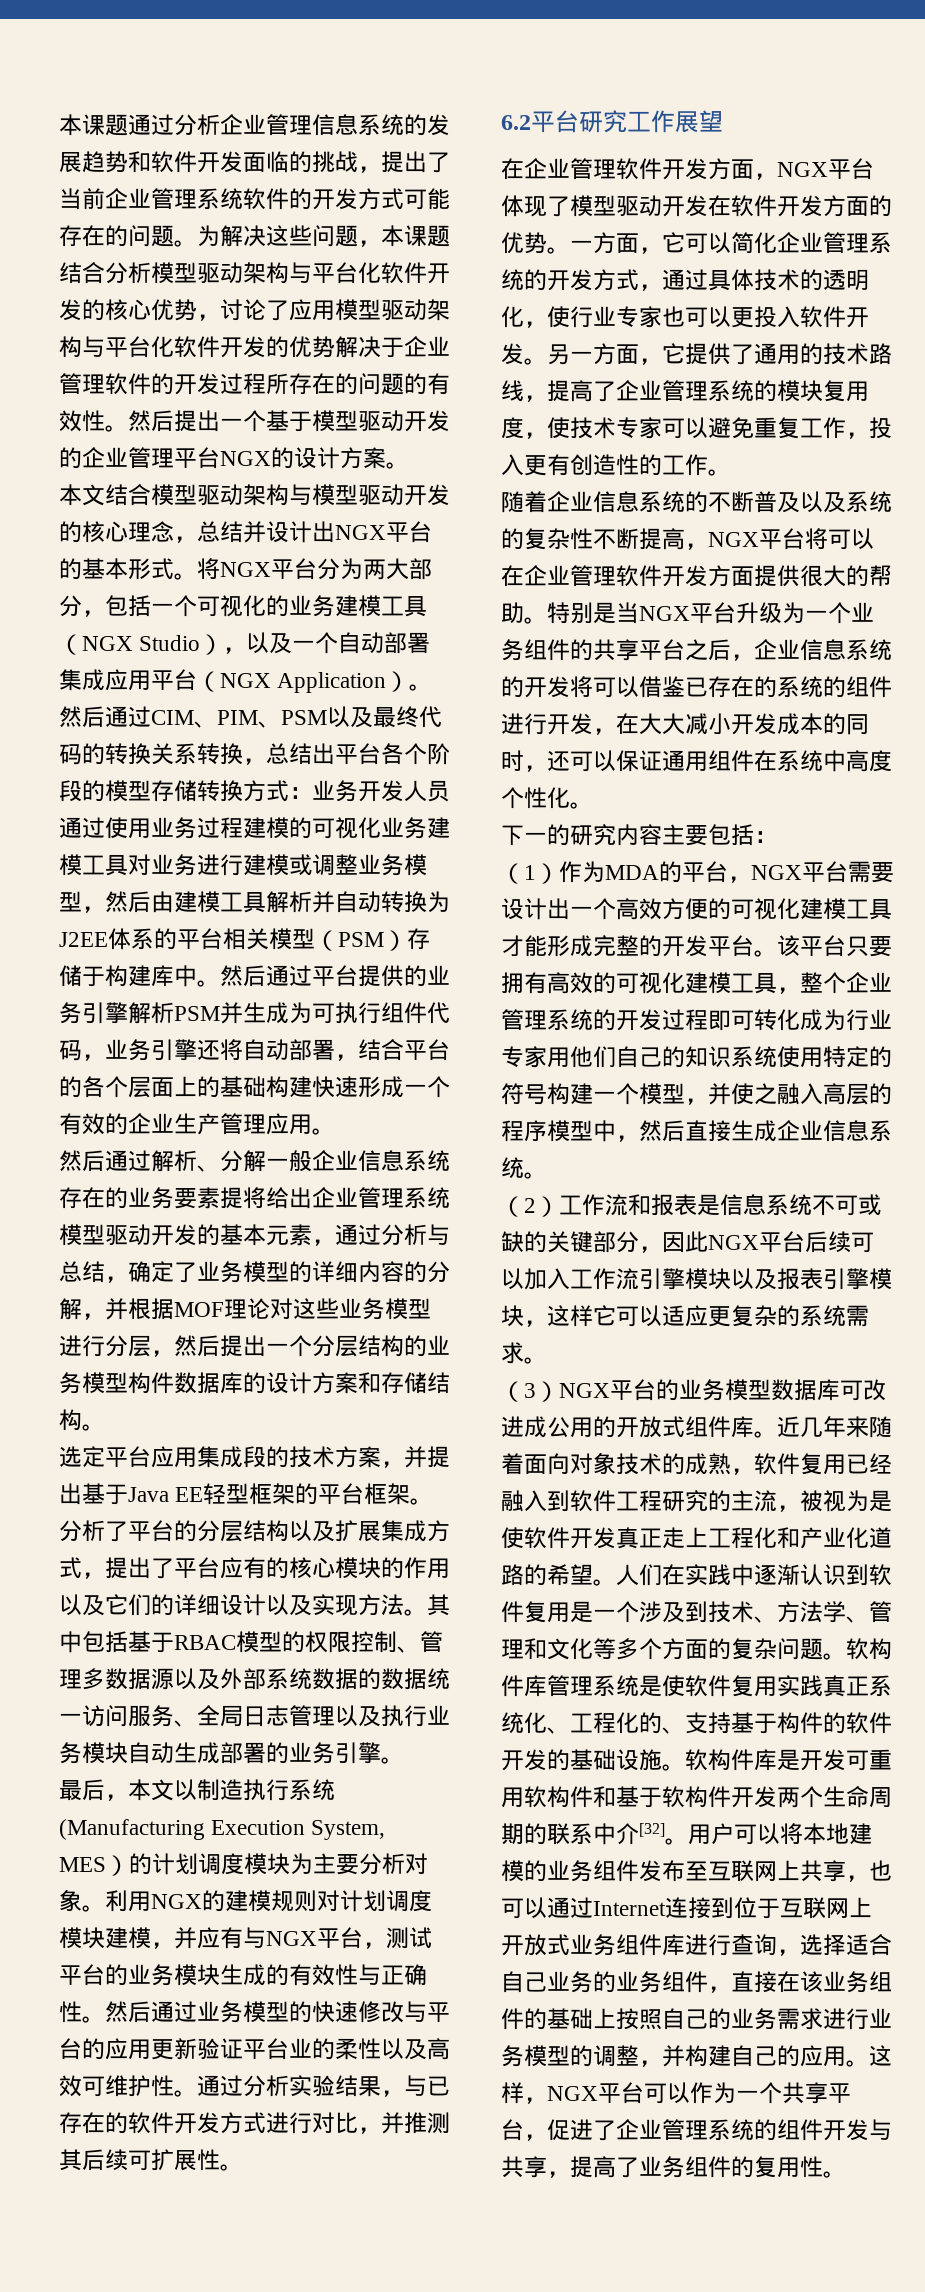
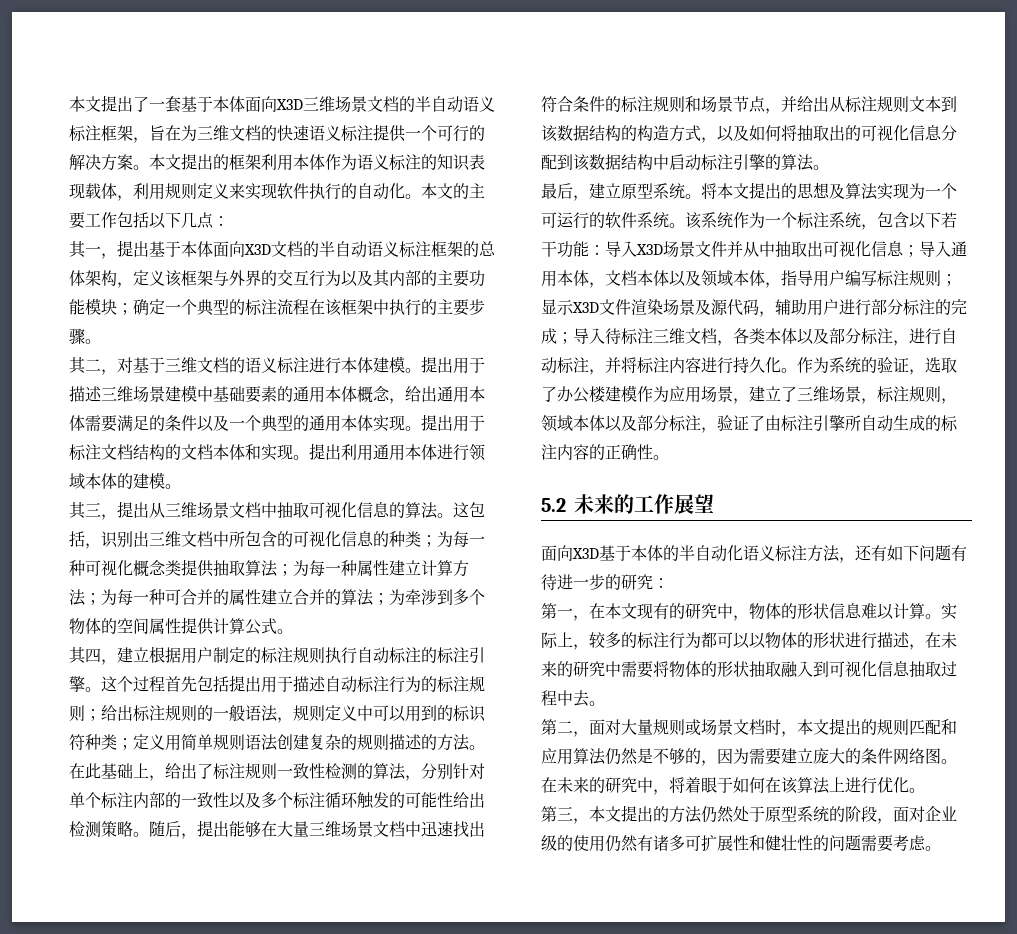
[59,114,450,136] [59,151,450,173] [59,188,450,210] [59,225,450,247] [59,262,450,284] [59,299,450,321] [59,336,450,358] [59,373,450,395] [59,410,450,432] [59,447,409,469] [59,484,450,506] [59,521,432,543] [59,558,432,580] [59,595,427,617] [59,632,431,655] [59,669,433,693] [59,706,442,728] [59,743,450,765] [59,780,450,802] [59,817,450,839] [59,854,427,876] [59,891,450,913] [59,928,430,951] [59,965,450,987] [59,1002,450,1024] [59,1039,450,1061] [59,1076,450,1098] [59,1113,335,1135] [59,1150,450,1172] [59,1187,450,1209] [59,1224,450,1246] [59,1261,450,1283] [59,1298,431,1320] [59,1335,450,1357] [59,1372,450,1394] [59,1409,105,1431] [59,1446,450,1468] [59,1483,434,1505] [59,1520,450,1542] [59,1557,450,1579] [59,1594,450,1616] [59,1631,443,1653] [59,1668,450,1690] [59,1705,450,1727] [59,1742,404,1764] [59,1779,335,1801] [59,1819,386,1840] [59,1853,428,1876] [59,1889,432,1912] [59,1927,432,1949] [59,1964,427,1986] [59,2001,450,2023] [59,2038,450,2060] [59,2075,450,2097] [59,2112,450,2134] [59,2149,243,2171] [501,110,723,133] [501,158,874,180] [501,195,892,217] [501,232,892,254] [501,269,869,291] [501,306,869,328] [501,343,892,365] [501,380,869,402] [501,417,892,439] [501,454,731,476] [501,491,892,513] [501,528,874,550] [501,565,892,587] [501,602,874,624] [501,639,892,661] [501,676,892,698] [501,713,869,735] [501,750,892,772] [501,787,593,809] [501,824,777,846] [501,861,894,884] [501,898,892,920] [501,935,892,957] [501,972,892,994] [501,1009,892,1031] [501,1046,892,1068] [501,1083,892,1105] [501,1120,892,1142] [501,1157,547,1179] [501,1194,881,1217] [501,1231,874,1253] [501,1268,892,1290] [501,1305,869,1327] [501,1342,547,1364] [501,1379,886,1402] [501,1416,892,1438] [501,1452,892,1475] [501,1490,892,1512] [501,1527,892,1549] [501,1564,892,1586] [501,1601,892,1623] [501,1638,892,1660] [501,1675,892,1697] [501,1712,892,1734] [501,1749,892,1771] [501,1786,892,1808] [501,1823,665,1845] [665,1823,872,1845] [501,1860,892,1882] [501,1897,872,1919] [501,1934,892,1956] [501,1971,892,1993] [501,2008,892,2030] [501,2045,892,2067] [501,2082,851,2104] [501,2119,892,2141] [501,2156,823,2178] 本课题通过分析企业管理信息系统的发展趋势和软件开发面临的挑战，提出了当前企业管理系统软件的开发方式可能存在的问题。为解决这些问题，本课题结合分析模型驱动架构与平台化软件开发的核心优势，讨论了应用模型驱动架构与平台化软件开发的优势解决于企业管理软件的开发过程所存在的问题的有效性。然后提出一个基于模型驱动开发的企业管理平台NGX的设计方案。 // 本文结合模型驱动架构与模型驱动开发的核心理念，总结并设计出NGX平台的基本形式。将NGX平台分为两大部分，包括一个可视化的业务建模工具（NGX Studio），以及一个自动部署集成应用平台（NGX Application）。然后通过CIM、PIM、PSM以及最终代码的转换关系转换，总结出平台各个阶段的模型存储转换方式：业务开发人员通过使用业务过程建模的可视化业务建模工具对业务进行建模或调整业务模型，然后由建模工具解析并自动转换为J2EE体系的平台相关模型（PSM）存储于构建库中。然后通过平台提供的业务引擎解析PSM并生成为可执行组件代码，业务引擎还将自动部署，结合平台的各个层面上的基础构建快速形成一个有效的企业生产管理应用。 // 然后通过解析、分解一般企业信息系统存在的业务要素提将给出企业管理系统模型驱动开发的基本元素，通过分析与总结，确定了业务模型的详细内容的分解，并根据MOF理论对这些业务模型进行分层，然后提出一个分层结构的业务模型构件数据库的设计方案和存储结构。 // 选定平台应用集成段的技术方案，并提出基于Java EE轻型框架的平台框架。分析了平台的分层结构以及扩展集成方式，提出了平台应有的核心模块的作用以及它们的详细设计以及实现方法。其中包括基于RBAC模型的权限控制、管理多数据源以及外部系统数据的数据统一访问服务、全局日志管理以及执行业务模块自动生成部署的业务引擎。 // 最后，本文以制造执行系统(Manufacturing Execution System, MES）的计划调度模块为主要分析对象。利用NGX的建模规则对计划调度模块建模，并应有与NGX平台，测试平台的业务模块生成的有效性与正确性。然后通过业务模型的快速修改与平台的应用更新验证平台业的柔性以及高效可维护性。通过分析实验结果，与已存在的软件开发方式进行对比，并推测其后续可扩展性。 // 6.2平台研究工作展望 // 在企业管理软件开发方面，NGX平台体现了模型驱动开发在软件开发方面的优势。一方面，它可以简化企业管理系统的开发方式，通过具体技术的透明化，使行业专家也可以更投入软件开发。另一方面，它提供了通用的技术路线，提高了企业管理系统的模块复用度，使技术专家可以避免重复工作，投入更有创造性的工作。 // 随着企业信息系统的不断普及以及系统的复杂性不断提高，NGX平台将可以在企业管理软件开发方面提供很大的帮助。特别是当NGX平台升级为一个业务组件的共享平台之后，企业信息系统的开发将可以借鉴已存在的系统的组件进行开发，在大大减小开发成本的同时，还可以保证通用组件在系统中高度个性化。 // 下一的研究内容主要包括： // （1）作为MDA的平台，NGX平台需要设计出一个高效方便的可视化建模工具才能形成完整的开发平台。该平台只要拥有高效的可视化建模工具，整个企业管理系统的开发过程即可转化成为行业专家用他们自己的知识系统使用特定的符号构建一个模型，并使之融入高层的程序模型中，然后直接生成企业信息系统。 // （2）工作流和报表是信息系统不可或缺的关键部分，因此NGX平台后续可以加入工作流引擎模块以及报表引擎模块，这样它可以适应更复杂的系统需求。 // （3）NGX平台的业务模型数据库可改进成公用的开放式组件库。近几年来随着面向对象技术的成熟，软件复用已经融入到软件工程研究的主流，被视为是使软件开发真正走上工程化和产业化道路的希望。人们在实践中逐渐认识到软件复用是一个涉及到技术、方法学、管理和文化等多个方面的复杂问题。软构件库管理系统是使软件复用实践真正系统化、工程化的、支持基于构件的软件开发的基础设施。软构件库是开发可重用软构件和基于软构件开发两个生命周期的联系中介[32]。用户可以将本地建模的业务组件发布至互联网上共享，也可以通过Internet连接到位于互联网上开放式业务组件库进行查询，选择适合自己业务的业务组件，直接在该业务组件的基础上按照自己的业务需求进行业务模型的调整，并构建自己的应用。这样，NGX平台可以作为一个共享平台，促进了企业管理系统的组件开发与共享，提高了业务组件的复用性 -> [69,95,495,113] [69,124,485,143] [69,153,485,171] [69,183,485,201] [69,212,229,229] [69,240,496,259] [69,269,485,288] [69,298,485,316] [69,328,101,345] [69,356,485,375] [69,385,485,404] [69,414,485,432] [69,443,486,461] [69,472,181,489] [69,501,485,520] [69,531,485,549] [69,559,469,577] [69,589,485,606] [69,617,293,635] [69,646,485,665] [69,675,485,693] [69,705,486,723] [69,734,485,751] [69,763,485,781] [69,792,485,809] [69,820,485,839] [541,96,957,114] [541,125,957,143] [541,154,829,171] [541,182,957,201] [541,212,957,230] [541,241,967,258] [541,270,957,288] [541,299,967,317] [541,328,957,346] [541,357,957,375] [541,385,957,404] [541,415,958,433] [541,444,669,460] [541,494,714,514] [541,545,967,563] [541,574,669,590] [541,603,957,621] [541,632,957,650] [541,661,957,678] [541,690,605,707] [541,718,957,737] [541,748,957,766] [541,777,925,795] [541,805,957,824] [541,835,926,852] 本文提出了一套基于本体面向X3D三维场景文档的半自动语义标注框架，旨在为三维文档的快速语义标注提供一个可行的解决方案。本文提出的框架利用本体作为语义标注的知识表现载体，利用规则定义来实现软件执行的自动化。本文的主要工作包括以下几点： // 其一，提出基于本体面向X3D文档的半自动语义标注框架的总体架构，定义该框架与外界的交互行为以及其内部的主要功能模块；确定一个典型的标注流程在该框架中执行的主要步骤。 // 其二，对基于三维文档的语义标注进行本体建模。提出用于描述三维场景建模中基础要素的通用本体概念，给出通用本体需要满足的条件以及一个典型的通用本体实现。提出用于标注文档结构的文档本体和实现。提出利用通用本体进行领域本体的建模。 // 其三，提出从三维场景文档中抽取可视化信息的算法。这包括，识别出三维文档中所包含的可视化信息的种类；为每一种可视化概念类提供抽取算法；为每一种属性建立计算方法；为每一种可合并的属性建立合并的算法；为牵涉到多个物体的空间属性提供计算公式。 // 其四，建立根据用户制定的标注规则执行自动标注的标注引擎。这个过程首先包括提出用于描述自动标注行为的标注规则；给出标注规则的一般语法，规则定义中可以用到的标识符种类；定义用简单规则语法创建复杂的规则描述的方法。在此基础上，给出了标注规则一致性检测的算法，分别针对单个标注内部的一致性以及多个标注循环触发的可能性给出检测策略。随后，提出能够在大量三维场景文档中迅速找出符合条件的标注规则和场景节点，并给出从标注规则文本到该数据结构的构造方式，以及如何将抽取出的可视化信息分配到该数据结构中启动标注引擎的算法。 // 最后，建立原型系统。将本文提出的思想及算法实现为一个可运行的软件系统。该系统作为一个标注系统，包含以下若干功能：导入X3D场景文件并从中抽取出可视化信息；导入通用本体，文档本体以及领域本体，指导用户编写标注规则；显示X3D文件渲染场景及源代码，辅助用户进行部分标注的完成；导入待标注三维文档，各类本体以及部分标注，进行自动标注，并将标注内容进行持久化。作为系统的验证，选取了办公楼建模作为应用场景，建立了三维场景，标注规则，领域本体以及部分标注，验证了由标注引擎所自动生成的标注内容的正确性。 // 5.2未来的工作展望 // 面向X3D基于本体的半自动化语义标注方法，还有如下问题有待进一步的研究： // 第一，在本文现有的研究中，物体的形状信息难以计算。实际上，较多的标注行为都可以以物体的形状进行描述，在未来的研究中需要将物体的形状抽取融入到可视化信息抽取过程中去。 // 第二，面对大量规则或场景文档时，本文提出的规则匹配和应用算法仍然是不够的，因为需要建立庞大的条件网络图。在未来的研究中，将着眼于如何在该算法上进行优化。 // 第三，本文提出的方法仍然处于原型系统的阶段，面对企业级的使用仍然有诸多可扩展性和健壮性的问题需要考虑

